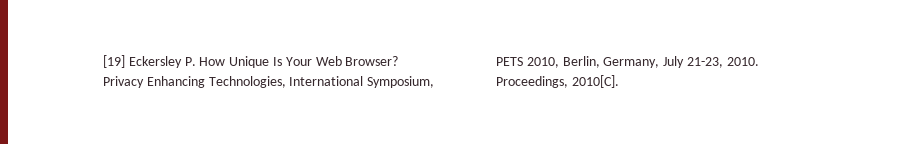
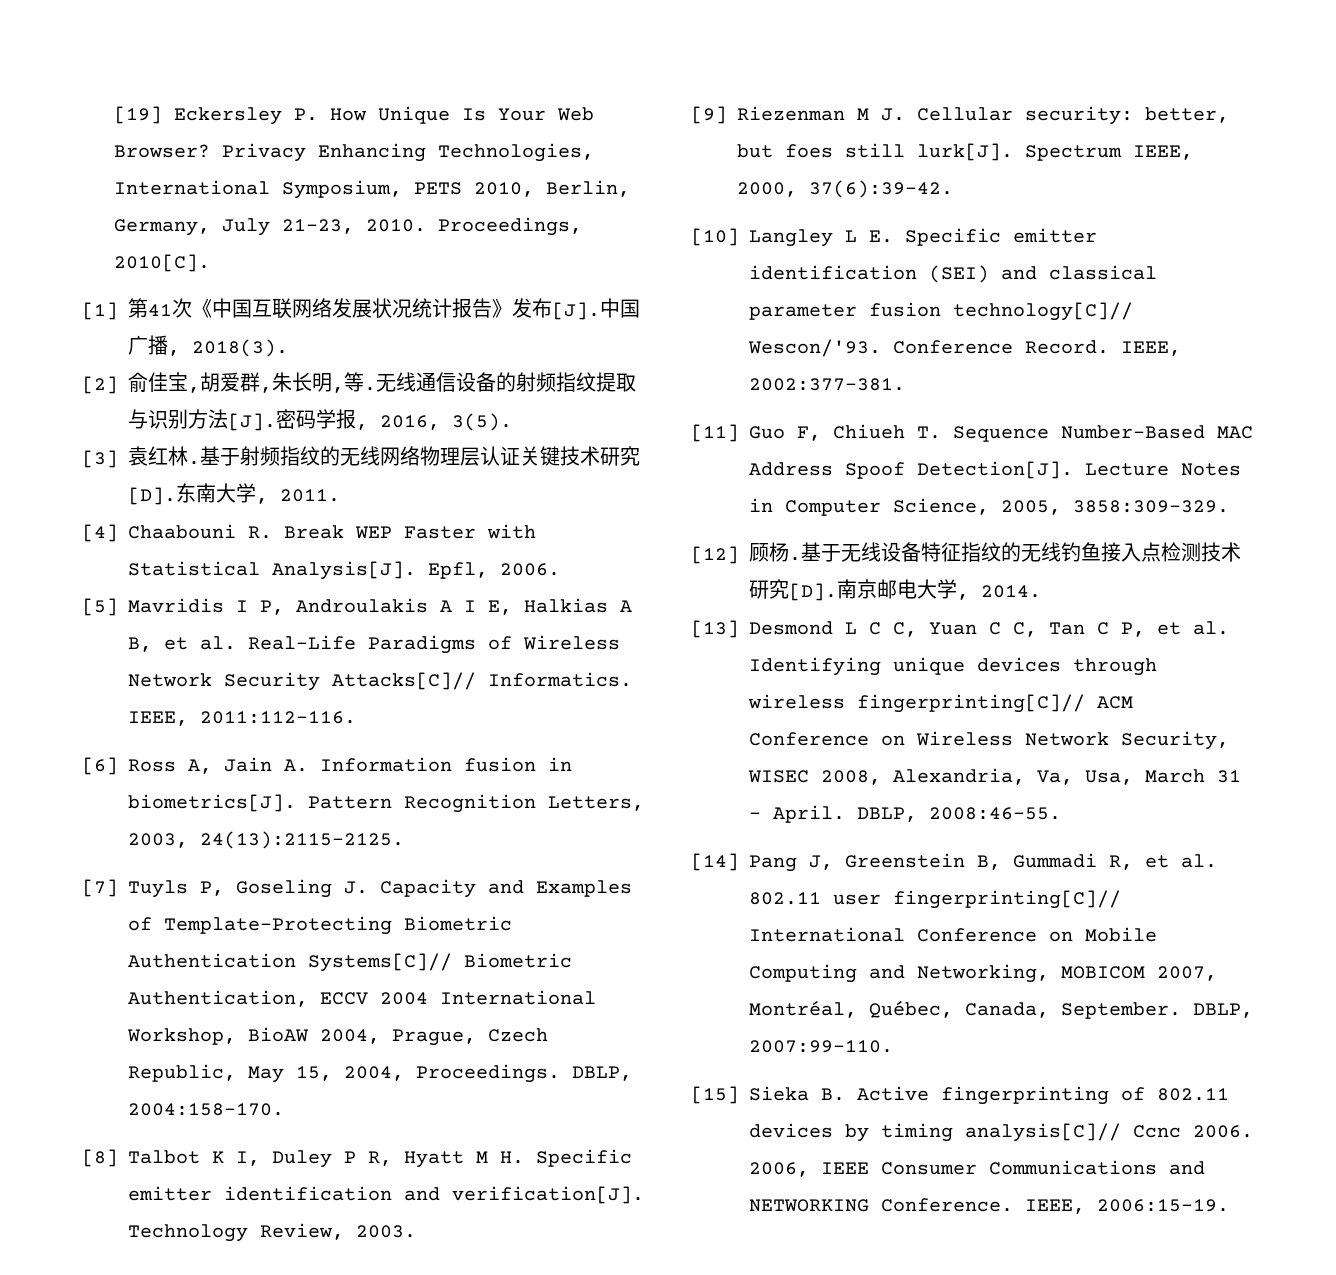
(619, 81) none -> [82,298,640,320] [128,335,288,357] [82,372,636,394] [128,409,512,431] [82,446,640,468] [128,483,340,505] [82,524,536,542] [128,561,560,580] [82,598,632,616] [128,635,620,654] [128,672,632,691] [128,711,356,726] [82,757,572,775] [128,794,644,813] [128,831,404,849] [82,879,632,898] [128,916,512,935] [128,953,572,972] [128,990,596,1007] [127,1027,548,1046] [128,1064,632,1083] [128,1103,284,1116] [82,1149,632,1168] [128,1186,644,1204] [128,1223,416,1242] [691,106,1229,125] [737,143,1193,161] [737,180,953,198] [691,228,1097,247] [749,265,1157,283] [749,302,1133,321] [748,339,1181,357] [749,378,905,391] [691,424,1253,442] [749,461,1241,479] [749,498,1229,516] [691,542,1241,564] [749,579,1041,601] [691,620,1229,638] [749,657,1157,676] [748,694,1133,713] [749,731,1229,750] [748,768,1241,785] [749,805,1061,823] [691,853,1217,872] [749,890,1121,909] [749,927,1157,942] [749,964,1217,983] [749,1001,1253,1019] [749,1040,893,1053] [691,1086,1229,1105] [749,1123,1253,1142] [749,1160,1205,1177] [749,1198,1229,1214] // [1]第41次《中国互联网络发展状况统计报告》发布[J].中国广播, 2018(3). // [2]俞佳宝,胡爱群,朱长明,等.无线通信设备的射频指纹提取与识别方法[J].密码学报, 2016, 3(5). // [3]袁红林.基于射频指纹的无线网络物理层认证关键技术研究[D].东南大学, 2011. // [4] Chaabouni R. Break WEP Faster with Statistical Analysis[J]. Epfl, 2006. // [5] Mavridis I P, Androulakis A I E, Halkias A B, et al. Real-Life Paradigms of Wireless Network Security Attacks[C]// Informatics. IEEE, 2011:112-116. // [6] Ross A, Jain A. Information fusion in biometrics[J]. Pattern Recognition Letters, 2003, 24(13):2115-2125. // [7] Tuyls P, Goseling J. Capacity and Examples of Template-Protecting Biometric Authentication Systems[C]// Biometric Authentication, ECCV 2004 International Workshop, BioAW 2004, Prague, Czech Republic, May 15, 2004, Proceedings. DBLP, 2004:158-170. // [8] Talbot K I, Duley P R, Hyatt M H. Specific emitter identification and verification[J]. Technology Review, 2003. // [9] Riezenman M J. Cellular security: better, but foes still lurk[J]. Spectrum IEEE, 2000, 37(6):39-42. // [10] Langley L E. Specific emitter identification (SEI) and classical parameter fusion technology[C]// Wescon/'93. Conference Record. IEEE, 2002:377-381. // [11] Guo F, Chiueh T. Sequence Number-Based MAC Address Spoof Detection[J]. Lecture Notes in Computer Science, 2005, 3858:309-329. // [12]顾杨.基于无线设备特征指纹的无线钓鱼接入点检测技术研究[D].南京邮电大学, 2014. // [13] Desmond L C C, Yuan C C, Tan C P, et al. Identifying unique devices through wireless fingerprinting[C]// ACM Conference on Wireless Network Security, WISEC 2008, Alexandria, Va, Usa, March 31 - April. DBLP, 2008:46-55. // [14] Pang J, Greenstein B, Gummadi R, et al. 802.11 user fingerprinting[C]// International Conference on Mobile Computing and Networking, MOBICOM 2007, Montréal, Québec, Canada, September. DBLP, 2007:99-110. // [15] Sieka B. Active fingerprinting of 802.11 devices by timing analysis[C]// Ccnc 2006. 2006, IEEE Consumer Communications and NETWORKING Conference. IEEE, 2006:15-19.

